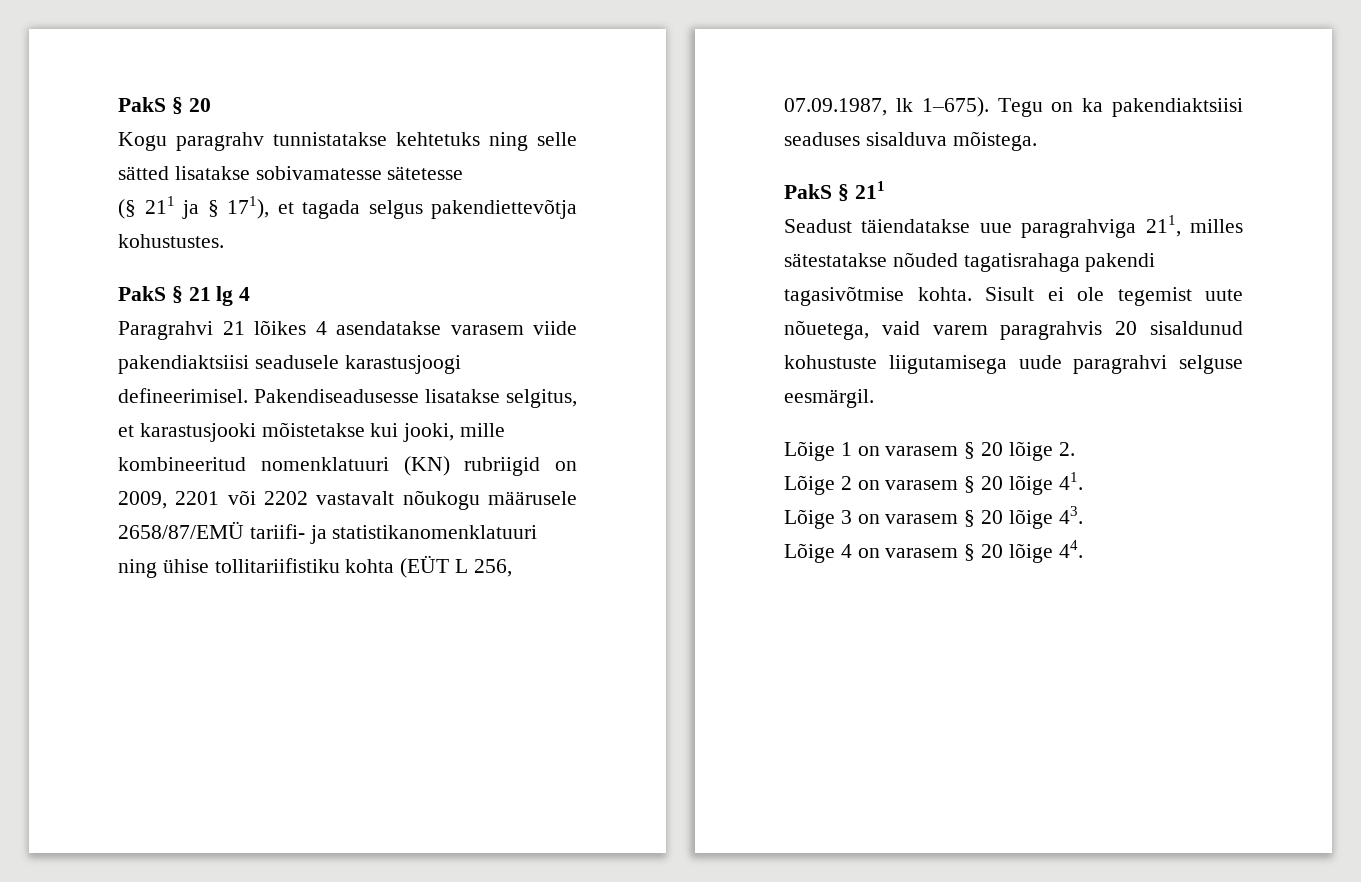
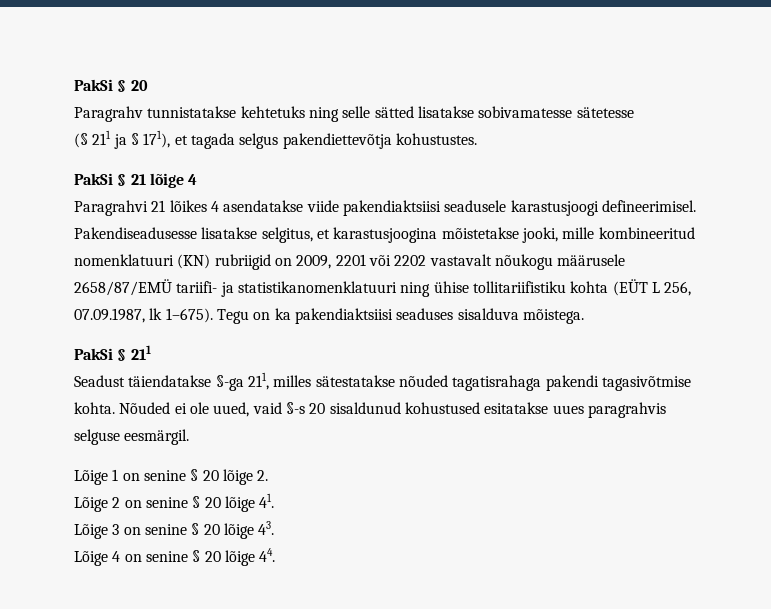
[118,97,166,112] PakS -> [74,79,113,91] PakSi
[118,132,264,151] Kogu paragrahv -> [74,106,143,122] Paragrahv
[118,286,166,301] PakS -> [74,173,113,185] PakSi
[216,286,234,306] lg -> [149,173,184,188] lõige
[450,325,524,335] varasem -> (304, 206) none
[139,422,399,442] karastusjooki mõistetakse kui -> [333,227,519,243] karastusjoogina mõistetakse
[784,184,832,199] PakS -> [74,348,113,360] PakSi
[979,219,1137,238] uue paragrahviga -> [215,375,244,391] §-ga
[985,287,1034,301] Sisult -> [119,402,171,414] Nõuded
[1117,287,1243,306] [784,320,1243,340] [784,355,1168,374] tegemist uute nõuetega, vaid varem paragrahvis 20 sisaldunud kohustuste liigutamisega uude paragrahvi -> [213,402,666,418] uued, vaid §-s 20 sisaldunud kohustused esitatakse uues paragrahvis
[885,446,959,456] varasem -> [143,470,186,481] senine
[885,480,959,490] varasem -> [145,497,188,508] senine
[885,514,959,524] varasem -> [144,524,187,535] senine
[885,548,959,558] varasem -> [145,551,188,562] senine

